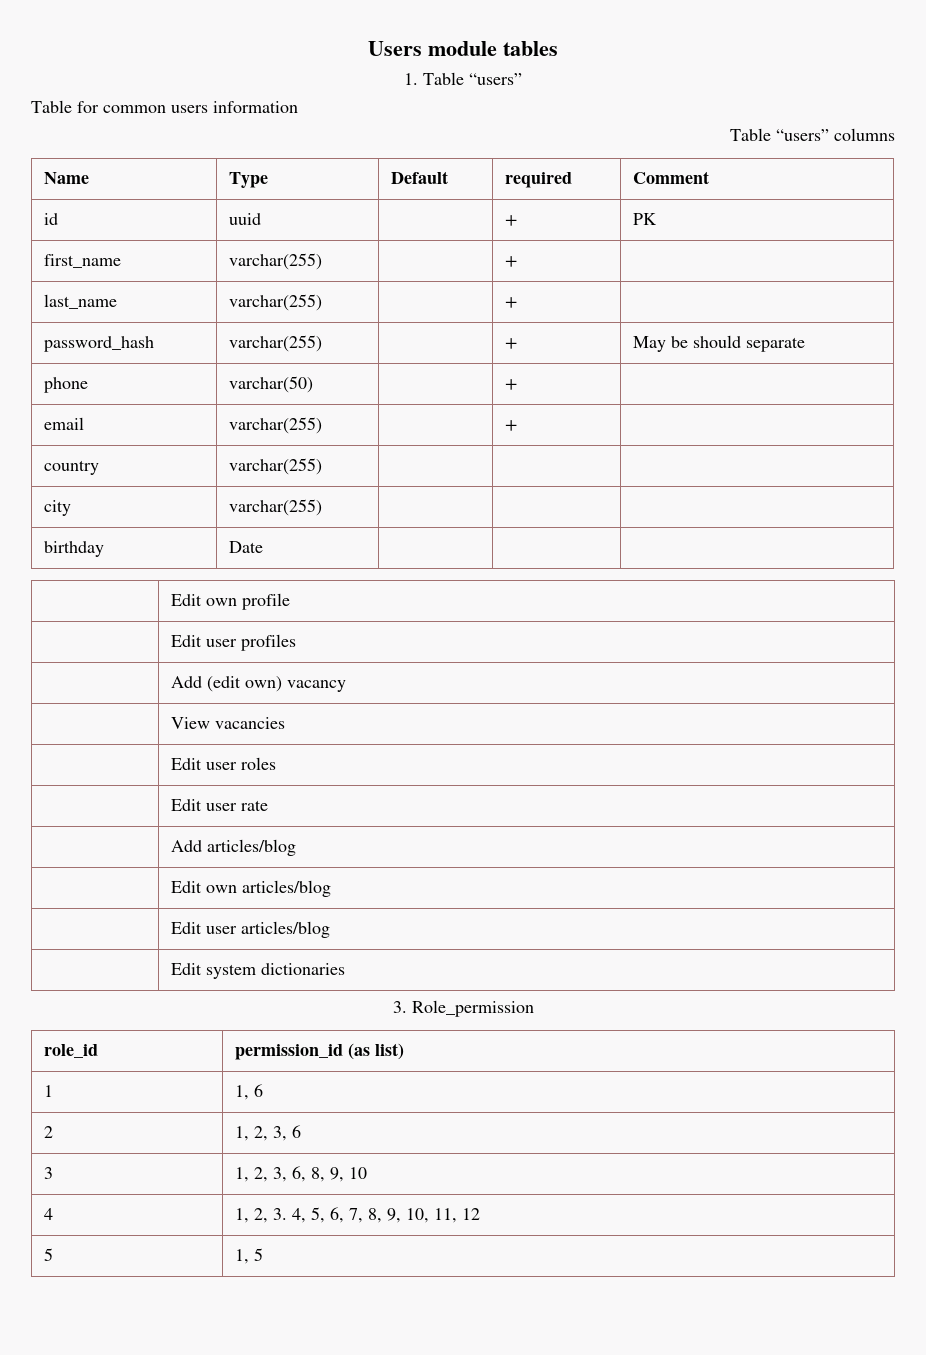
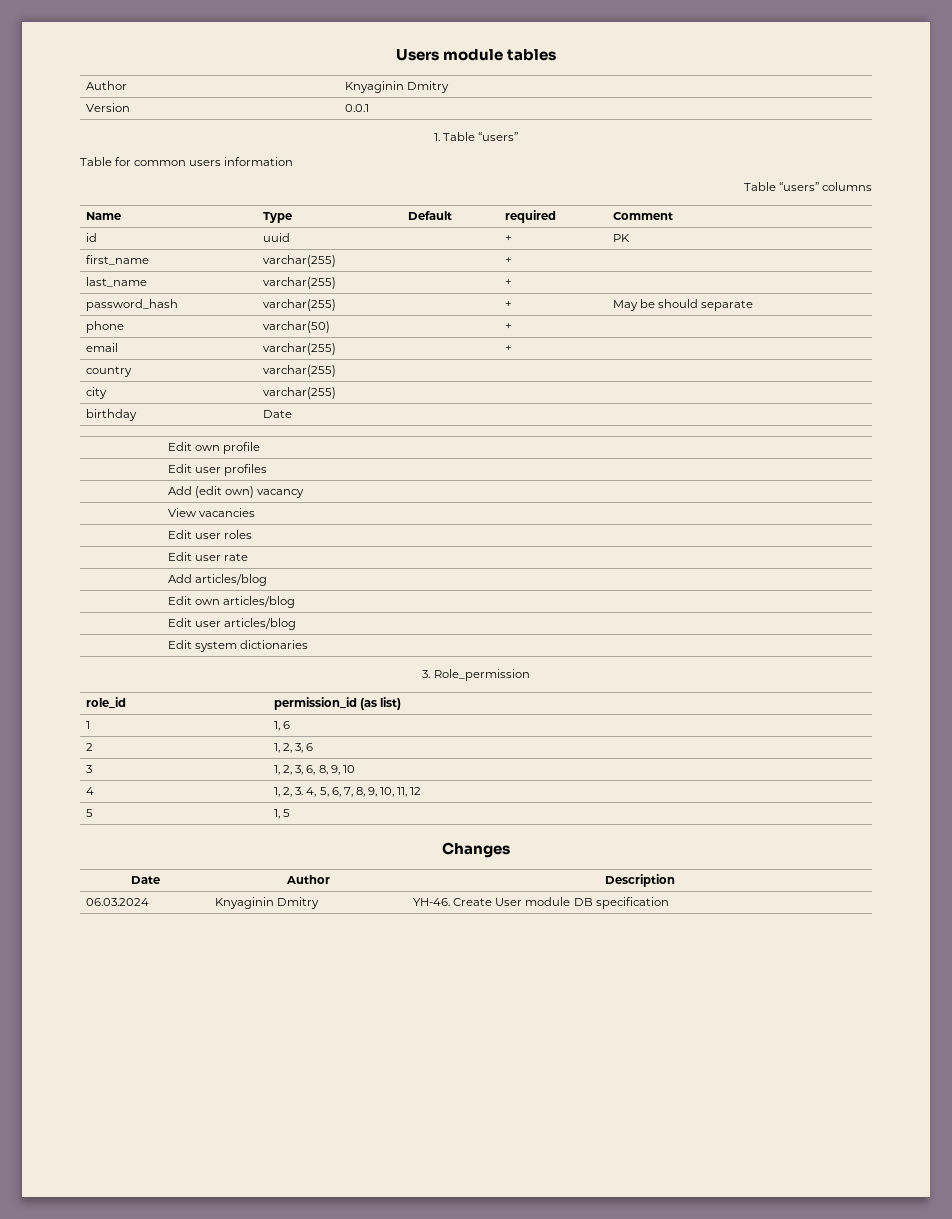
(558, 48) none -> [86,81,128,90] [345,81,450,93] [86,103,131,112] [345,104,370,112] // Author | Knyaginin Dmitry // Version | 0.0.1
(264, 1254) none -> [442,842,510,858] [130,876,160,884] [286,875,330,884] [604,874,675,887] [86,898,150,906] [215,897,320,909] [413,897,669,909] // Changes // Date | Author | Description // 06.03.2024 | Knyaginin Dmitry | YH-46. Create User module DB specification

